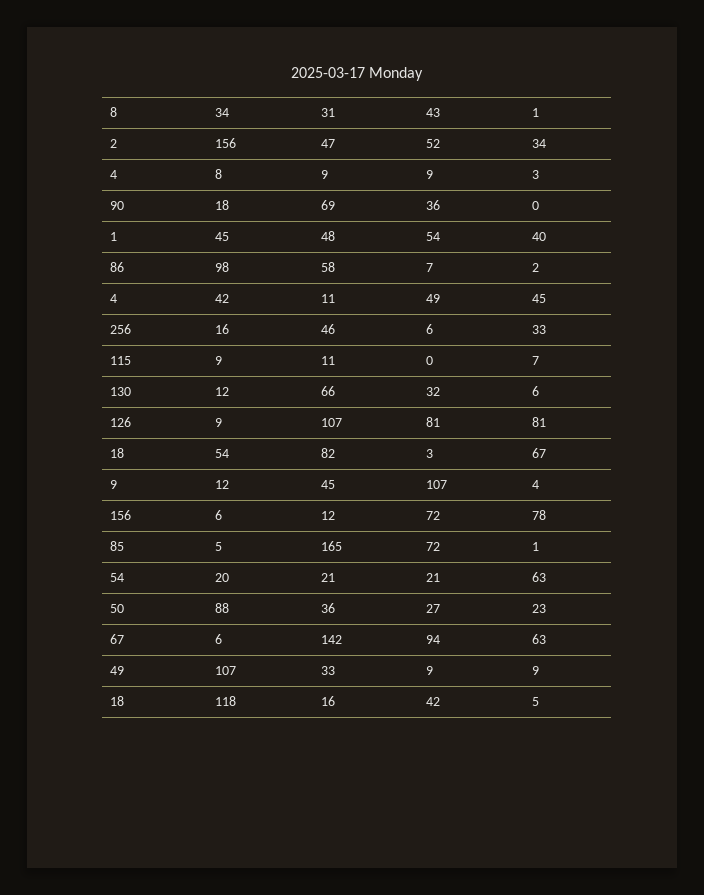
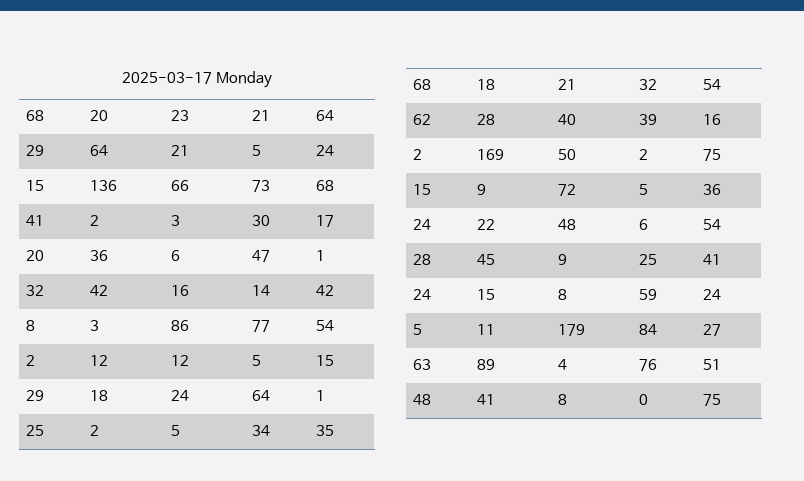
[109,107,117,117] [214,108,229,117] [320,108,335,117] [425,108,440,117] [531,108,539,117] [109,139,117,148] [214,138,236,148] [320,139,335,148] [425,139,440,148] [531,139,546,148] [109,170,117,179] [214,169,222,179] [320,170,328,179] [425,170,433,179] [531,170,539,179] [109,201,124,210] [214,200,229,210] [320,200,335,210] [425,200,440,210] [531,201,539,210] [109,232,117,241] [214,232,229,241] [320,231,335,241] [425,232,440,241] [531,232,546,241] [109,262,124,272] [214,262,229,272] [320,262,335,272] [425,263,433,272] [531,263,539,272] [109,294,117,303] [214,294,229,303] [320,294,335,303] [425,294,440,303] [531,294,546,303] [109,324,131,334] [214,324,229,334] [320,324,335,334] [425,324,433,334] [531,325,546,334] [109,356,131,365] [214,356,222,365] [320,356,335,365] [425,356,433,365] [531,356,539,365] [109,387,131,396] [214,387,229,396] [320,386,335,396] [425,387,440,396] [531,386,539,396] [109,417,131,427] [214,418,222,427] [320,418,342,427] [425,417,440,427] [531,417,546,427] [109,448,124,458] [214,449,229,458] [320,448,335,458] [425,449,433,458] [531,448,546,458] [109,480,117,489] [214,480,229,489] [320,480,335,489] [425,480,447,489] [531,480,539,489] [109,510,131,520] [214,510,222,520] [320,511,335,520] [425,511,440,520] [531,510,546,520] [109,541,124,551] [214,542,222,551] [320,541,342,551] [425,542,440,551] [531,542,539,551] [109,573,124,582] [214,573,229,582] [320,573,335,582] [425,573,440,582] [531,572,546,582] [109,604,124,613] [214,603,229,613] [320,603,335,613] [425,604,440,613] [531,604,546,613] [109,634,124,644] [214,634,222,644] [320,635,342,644] [425,635,440,644] [531,634,546,644] [109,666,124,675] [214,666,236,675] [320,666,335,675] [425,666,433,675] [531,666,539,675] [109,696,124,706] [214,696,236,706] [320,696,335,706] [425,697,440,706] [531,697,539,706] 8 | 34 | 31 | 43 | 1 // 2 | 156 | 47 | 52 | 34 // 4 | 8 | 9 | 9 | 3 // 90 | 18 | 69 | 36 | 0 // 1 | 45 | 48 | 54 | 40 // 86 | 98 | 58 | 7 | 2 // 4 | 42 | 11 | 49 | 45 // 256 | 16 | 46 | 6 | 33 // 115 | 9 | 11 | 0 | 7 // 130 | 12 | 66 | 32 | 6 // 126 | 9 | 107 | 81 | 81 // 18 | 54 | 82 | 3 | 67 // 9 | 12 | 45 | 107 | 4 // 156 | 6 | 12 | 72 | 78 // 85 | 5 | 165 | 72 | 1 // 54 | 20 | 21 | 21 | 63 // 50 | 88 | 36 | 27 | 23 // 67 | 6 | 142 | 94 | 63 // 49 | 107 | 33 | 9 | 9 // 18 | 118 | 16 | 42 | 5 -> [26,110,45,121] [90,110,109,121] [171,110,190,121] [252,110,271,121] [316,110,335,121] [26,145,45,156] [90,145,109,156] [171,145,190,156] [252,145,262,156] [316,145,335,156] [26,180,45,191] [90,180,118,191] [171,180,190,191] [252,180,271,192] [316,180,335,191] [26,215,45,226] [90,215,100,226] [171,215,181,226] [252,215,271,226] [316,215,335,227] [26,250,45,261] [90,250,109,261] [171,250,181,261] [252,250,271,262] [316,250,326,261] [26,285,45,296] [90,285,109,296] [171,285,190,296] [252,285,271,296] [316,285,335,296] [26,320,36,331] [90,320,100,331] [171,320,190,331] [252,320,271,332] [316,320,335,331] [26,355,36,366] [90,355,109,366] [171,355,190,366] [252,355,262,366] [316,355,335,366] [26,390,45,401] [90,390,109,401] [171,390,190,401] [252,390,271,401] [316,390,326,401] [26,425,45,436] [90,425,100,436] [171,425,181,436] [252,425,271,436] [316,425,335,436] [413,79,432,90] [477,79,496,90] [558,79,577,90] [639,79,658,90] [703,79,722,90] [413,114,432,125] [477,114,496,125] [558,114,577,125] [639,114,658,125] [703,114,722,125] [413,149,423,160] [477,149,505,160] [558,149,577,160] [639,149,649,160] [703,149,722,161] [413,184,432,195] [477,184,487,195] [558,184,577,196] [639,184,649,195] [703,184,722,195] [413,219,432,230] [477,219,496,230] [558,219,577,230] [639,219,649,230] [703,219,722,230] [413,254,432,265] [477,254,496,265] [558,254,568,265] [639,254,658,265] [703,254,722,265] [413,289,432,300] [477,289,496,300] [558,289,568,300] [639,289,658,300] [703,289,722,300] [413,324,423,335] [477,324,496,335] [558,324,586,336] [639,324,658,335] [703,324,722,336] [413,359,432,370] [477,359,496,370] [558,359,568,370] [639,359,658,371] [703,359,722,370] [413,394,432,405] [477,394,496,405] [558,394,568,405] [639,394,649,405] [703,394,722,406] 68 | 20 | 23 | 21 | 64 // 29 | 64 | 21 | 5 | 24 // 15 | 136 | 66 | 73 | 68 // 41 | 2 | 3 | 30 | 17 // 20 | 36 | 6 | 47 | 1 // 32 | 42 | 16 | 14 | 42 // 8 | 3 | 86 | 77 | 54 // 2 | 12 | 12 | 5 | 15 // 29 | 18 | 24 | 64 | 1 // 25 | 2 | 5 | 34 | 35 // 68 | 18 | 21 | 32 | 54 // 62 | 28 | 40 | 39 | 16 // 2 | 169 | 50 | 2 | 75 // 15 | 9 | 72 | 5 | 36 // 24 | 22 | 48 | 6 | 54 // 28 | 45 | 9 | 25 | 41 // 24 | 15 | 8 | 59 | 24 // 5 | 11 | 179 | 84 | 27 // 63 | 89 | 4 | 76 | 51 // 48 | 41 | 8 | 0 | 75

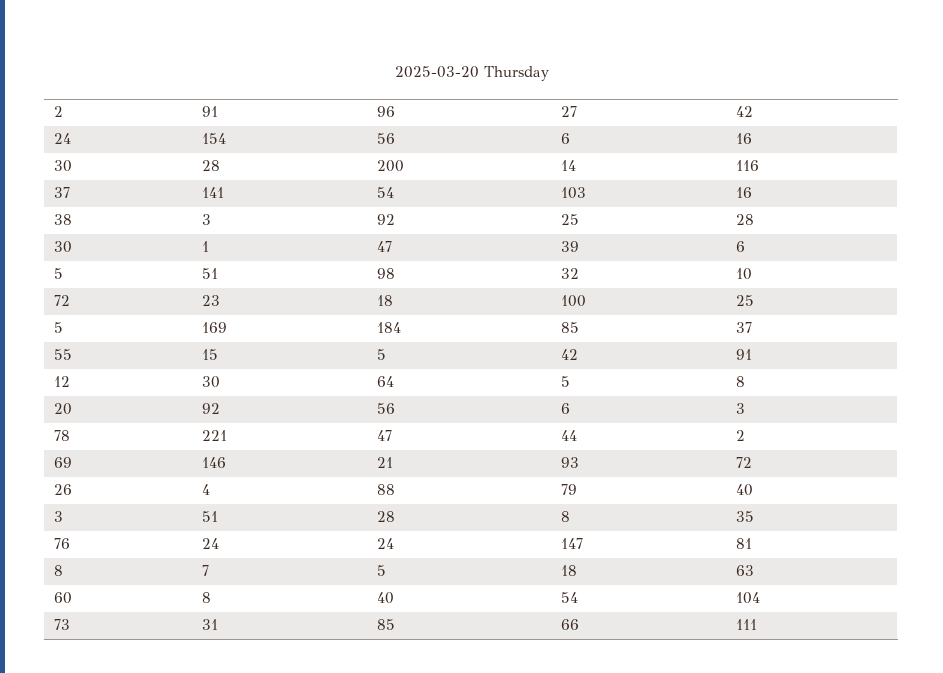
[122,71,272,88] [26,110,45,121] [90,110,109,121] [171,110,190,121] [252,110,271,121] [316,110,335,121] [26,145,45,156] [90,145,109,156] [171,145,190,156] [252,145,262,156] [316,145,335,156] [26,180,45,191] [90,180,118,191] [171,180,190,191] [252,180,271,192] [316,180,335,191] [26,215,45,226] [90,215,100,226] [171,215,181,226] [252,215,271,226] [316,215,335,227] [26,250,45,261] [90,250,109,261] [171,250,181,261] [252,250,271,262] [316,250,326,261] [26,285,45,296] [90,285,109,296] [171,285,190,296] [252,285,271,296] [316,285,335,296] [26,320,36,331] [90,320,100,331] [171,320,190,331] [252,320,271,332] [316,320,335,331] [26,355,36,366] [90,355,109,366] [171,355,190,366] [252,355,262,366] [316,355,335,366] [26,390,45,401] [90,390,109,401] [171,390,190,401] [252,390,271,401] [316,390,326,401] [26,425,45,436] [90,425,100,436] [171,425,181,436] [252,425,271,436] [316,425,335,436] [413,79,432,90] [477,79,496,90] [558,79,577,90] [639,79,658,90] [703,79,722,90] [413,114,432,125] [477,114,496,125] [558,114,577,125] [639,114,658,125] [703,114,722,125] [413,149,423,160] [477,149,505,160] [558,149,577,160] [639,149,649,160] [703,149,722,161] [413,184,432,195] [477,184,487,195] [558,184,577,196] [639,184,649,195] [703,184,722,195] [413,219,432,230] [477,219,496,230] [558,219,577,230] [639,219,649,230] [703,219,722,230] [413,254,432,265] [477,254,496,265] [558,254,568,265] [639,254,658,265] [703,254,722,265] [413,289,432,300] [477,289,496,300] [558,289,568,300] [639,289,658,300] [703,289,722,300] [413,324,423,335] [477,324,496,335] [558,324,586,336] [639,324,658,335] [703,324,722,336] [413,359,432,370] [477,359,496,370] [558,359,568,370] [639,359,658,371] [703,359,722,370] [413,394,432,405] [477,394,496,405] [558,394,568,405] [639,394,649,405] [703,394,722,406] 2025-03-17 Monday // 68 | 20 | 23 | 21 | 64 // 29 | 64 | 21 | 5 | 24 // 15 | 136 | 66 | 73 | 68 // 41 | 2 | 3 | 30 | 17 // 20 | 36 | 6 | 47 | 1 // 32 | 42 | 16 | 14 | 42 // 8 | 3 | 86 | 77 | 54 // 2 | 12 | 12 | 5 | 15 // 29 | 18 | 24 | 64 | 1 // 25 | 2 | 5 | 34 | 35 // 68 | 18 | 21 | 32 | 54 // 62 | 28 | 40 | 39 | 16 // 2 | 169 | 50 | 2 | 75 // 15 | 9 | 72 | 5 | 36 // 24 | 22 | 48 | 6 | 54 // 28 | 45 | 9 | 25 | 41 // 24 | 15 | 8 | 59 | 24 // 5 | 11 | 179 | 84 | 27 // 63 | 89 | 4 | 76 | 51 // 48 | 41 | 8 | 0 | 75 -> [394,66,549,81] [53,106,63,117] [201,106,218,117] [376,106,395,117] [560,106,577,117] [735,106,753,117] [53,133,71,144] [201,133,226,144] [376,133,395,144] [560,133,570,144] [735,133,752,144] [53,160,72,172] [201,160,220,171] [376,160,404,172] [560,160,576,171] [735,160,759,171] [53,187,70,198] [201,187,224,198] [376,187,394,198] [560,187,586,199] [735,187,752,198] [53,214,72,225] [201,214,211,225] [376,214,395,225] [560,214,579,225] [735,214,754,225] [53,241,72,253] [201,241,209,252] [376,241,392,252] [560,241,579,252] [735,241,745,252] [53,268,63,279] [201,268,218,279] [376,268,395,279] [560,268,579,279] [735,268,752,280] [53,295,70,306] [201,295,220,306] [376,295,393,306] [560,295,586,307] [735,295,754,306] [53,322,63,333] [201,322,227,333] [376,322,401,333] [560,322,579,333] [735,322,752,333] [53,349,72,360] [201,349,218,360] [376,349,386,360] [560,349,578,360] [735,349,752,360] [53,376,70,387] [201,376,220,388] [376,376,394,387] [560,376,570,387] [735,376,745,387] [53,403,72,415] [201,403,220,414] [376,403,395,414] [560,403,570,414] [735,403,745,414] [53,430,70,441] [201,430,227,441] [376,430,392,441] [560,430,577,441] [735,430,745,441] [53,457,72,468] [201,457,226,468] [376,457,393,468] [560,457,579,468] [735,457,752,468] [53,484,72,495] [201,484,210,495] [376,484,395,495] [560,484,577,495] [735,484,753,496] [53,511,63,522] [201,511,218,522] [376,511,395,522] [560,511,570,522] [735,511,754,522] [53,538,70,549] [201,538,219,549] [376,538,394,549] [560,538,583,549] [735,538,752,549] [53,565,63,576] [201,565,209,576] [376,565,386,576] [560,565,577,576] [735,565,754,576] [53,592,72,604] [201,592,211,603] [376,592,394,604] [560,592,578,603] [735,592,760,604] [53,619,70,630] [201,619,218,630] [376,619,395,630] [560,619,579,630] [735,619,757,630] 2025-03-20 Thursday // 2 | 91 | 96 | 27 | 42 // 24 | 154 | 56 | 6 | 16 // 30 | 28 | 200 | 14 | 116 // 37 | 141 | 54 | 103 | 16 // 38 | 3 | 92 | 25 | 28 // 30 | 1 | 47 | 39 | 6 // 5 | 51 | 98 | 32 | 10 // 72 | 23 | 18 | 100 | 25 // 5 | 169 | 184 | 85 | 37 // 55 | 15 | 5 | 42 | 91 // 12 | 30 | 64 | 5 | 8 // 20 | 92 | 56 | 6 | 3 // 78 | 221 | 47 | 44 | 2 // 69 | 146 | 21 | 93 | 72 // 26 | 4 | 88 | 79 | 40 // 3 | 51 | 28 | 8 | 35 // 76 | 24 | 24 | 147 | 81 // 8 | 7 | 5 | 18 | 63 // 60 | 8 | 40 | 54 | 104 // 73 | 31 | 85 | 66 | 111

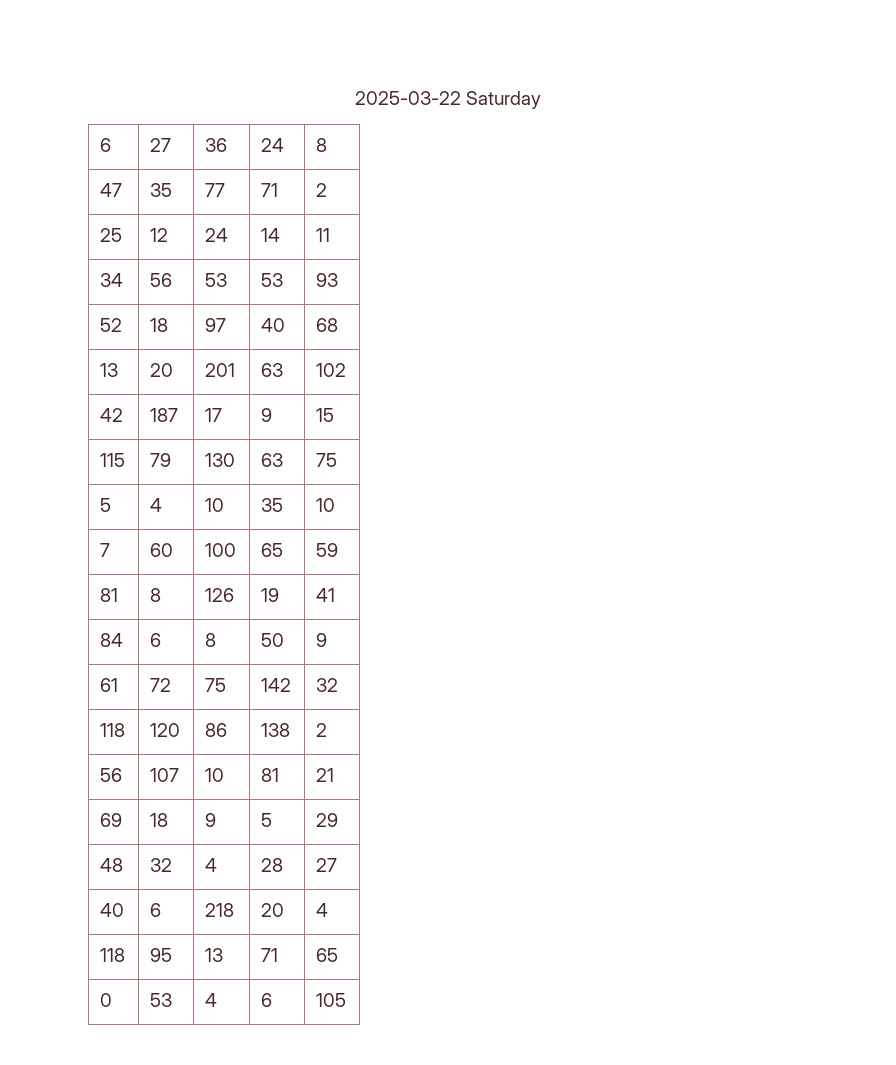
[394,66,549,81] [53,106,63,117] [201,106,218,117] [376,106,395,117] 2025-03-20 Thursday // 2 | 91 | 96 -> [354,91,542,109] [100,138,112,152] 2025-03-22 Saturday // 6
[735,106,753,117] [53,133,71,144] [201,133,226,144] [376,133,395,144] [560,133,570,144] [735,133,752,144] [53,160,72,172] [201,160,220,171] [376,160,404,172] [560,160,576,171] [735,160,759,171] [53,187,70,198] [201,187,224,198] [376,187,394,198] [560,187,586,199] [735,187,752,198] [53,214,72,225] [201,214,211,225] [376,214,395,225] [560,214,579,225] [735,214,754,225] [53,241,72,253] [201,241,209,252] [376,241,392,252] [560,241,579,252] [735,241,745,252] [53,268,63,279] [201,268,218,279] [376,268,395,279] [560,268,579,279] [735,268,752,280] [53,295,70,306] [201,295,220,306] [376,295,393,306] [560,295,586,307] [735,295,754,306] [53,322,63,333] [201,322,227,333] [376,322,401,333] [560,322,579,333] [735,322,752,333] [53,349,72,360] [201,349,218,360] [376,349,386,360] [560,349,578,360] [735,349,752,360] [53,376,70,387] [201,376,220,388] [376,376,394,387] [560,376,570,387] [735,376,745,387] [53,403,72,415] [201,403,220,414] [376,403,395,414] [560,403,570,414] [735,403,745,414] [53,430,70,441] [201,430,227,441] [376,430,392,441] [560,430,577,441] [735,430,745,441] [53,457,72,468] [201,457,226,468] [376,457,393,468] [560,457,579,468] [735,457,752,468] [53,484,72,495] [201,484,210,495] [376,484,395,495] [560,484,577,495] [735,484,753,496] [53,511,63,522] [201,511,218,522] [376,511,395,522] [560,511,570,522] [735,511,754,522] [53,538,70,549] [201,538,219,549] [376,538,394,549] [560,538,583,549] [735,538,752,549] [53,565,63,576] [201,565,209,576] [376,565,386,576] [560,565,577,576] [735,565,754,576] [53,592,72,604] [201,592,211,603] [376,592,394,604] [560,592,578,603] [735,592,760,604] [53,619,70,630] [201,619,218,630] [376,619,395,630] [560,619,579,630] [735,619,757,630] 42 // 24 | 154 | 56 | 6 | 16 // 30 | 28 | 200 | 14 | 116 // 37 | 141 | 54 | 103 | 16 // 38 | 3 | 92 | 25 | 28 // 30 | 1 | 47 | 39 | 6 // 5 | 51 | 98 | 32 | 10 // 72 | 23 | 18 | 100 | 25 // 5 | 169 | 184 | 85 | 37 // 55 | 15 | 5 | 42 | 91 // 12 | 30 | 64 | 5 | 8 // 20 | 92 | 56 | 6 | 3 // 78 | 221 | 47 | 44 | 2 // 69 | 146 | 21 | 93 | 72 // 26 | 4 | 88 | 79 | 40 // 3 | 51 | 28 | 8 | 35 // 76 | 24 | 24 | 147 | 81 // 8 | 7 | 5 | 18 | 63 // 60 | 8 | 40 | 54 | 104 // 73 | 31 | 85 | 66 | 111 -> [205,138,228,152] [261,138,285,152] [316,138,328,152] [100,183,123,197] [150,183,173,197] [205,183,226,197] [261,183,279,197] [316,183,328,197] [100,228,123,242] [150,228,169,242] [205,228,229,242] [261,228,281,242] [316,228,331,242] [100,273,124,287] [150,273,173,287] [205,273,228,287] [261,273,284,287] [316,273,339,287] [100,318,123,332] [150,318,169,332] [205,318,227,332] [261,318,286,332] [316,318,339,332] [100,363,119,377] [150,363,174,377] [205,363,236,377] [261,363,284,377] [316,363,347,377] [100,408,124,422] [150,408,179,422] [205,408,223,422] [261,408,273,422] [316,408,335,422] [100,453,126,467] [150,453,172,467] [205,453,236,467] [261,453,284,467] [316,453,338,467] [100,498,112,512] [150,498,163,512] [205,498,225,512] [261,498,284,512] [316,498,336,512] [100,543,111,557] [150,543,174,557] [205,543,237,557] [261,543,284,557] [316,543,339,557] [100,588,119,602] [150,588,162,602] [205,588,235,602] [261,588,280,602] [316,588,336,602] [100,633,124,647] [150,633,162,647] [205,633,217,647] [261,633,285,647] [316,633,328,647] [100,678,119,692] [150,678,172,692] [205,678,227,692] [261,678,292,692] [316,678,339,692] [100,723,126,737] [150,723,181,737] [205,723,228,737] [261,723,291,737] [316,723,328,737] [100,768,123,782] [150,768,180,782] [205,768,225,782] [261,768,280,782] [316,768,335,782] [100,813,123,827] [150,813,169,827] [205,813,217,827] [261,813,273,827] [316,813,339,827] [100,858,124,872] [150,858,173,872] [205,858,218,872] [261,858,284,872] [316,858,338,872] [100,903,125,917] [150,903,162,917] [205,903,235,917] [261,903,285,917] [316,903,329,917] [100,948,126,962] [150,948,173,962] [205,948,224,962] [261,948,279,962] [316,948,339,962] [100,993,113,1007] [150,993,173,1007] [205,993,218,1007] [261,993,273,1007] [316,993,347,1007] 36 | 24 | 8 // 47 | 35 | 77 | 71 | 2 // 25 | 12 | 24 | 14 | 11 // 34 | 56 | 53 | 53 | 93 // 52 | 18 | 97 | 40 | 68 // 13 | 20 | 201 | 63 | 102 // 42 | 187 | 17 | 9 | 15 // 115 | 79 | 130 | 63 | 75 // 5 | 4 | 10 | 35 | 10 // 7 | 60 | 100 | 65 | 59 // 81 | 8 | 126 | 19 | 41 // 84 | 6 | 8 | 50 | 9 // 61 | 72 | 75 | 142 | 32 // 118 | 120 | 86 | 138 | 2 // 56 | 107 | 10 | 81 | 21 // 69 | 18 | 9 | 5 | 29 // 48 | 32 | 4 | 28 | 27 // 40 | 6 | 218 | 20 | 4 // 118 | 95 | 13 | 71 | 65 // 0 | 53 | 4 | 6 | 105

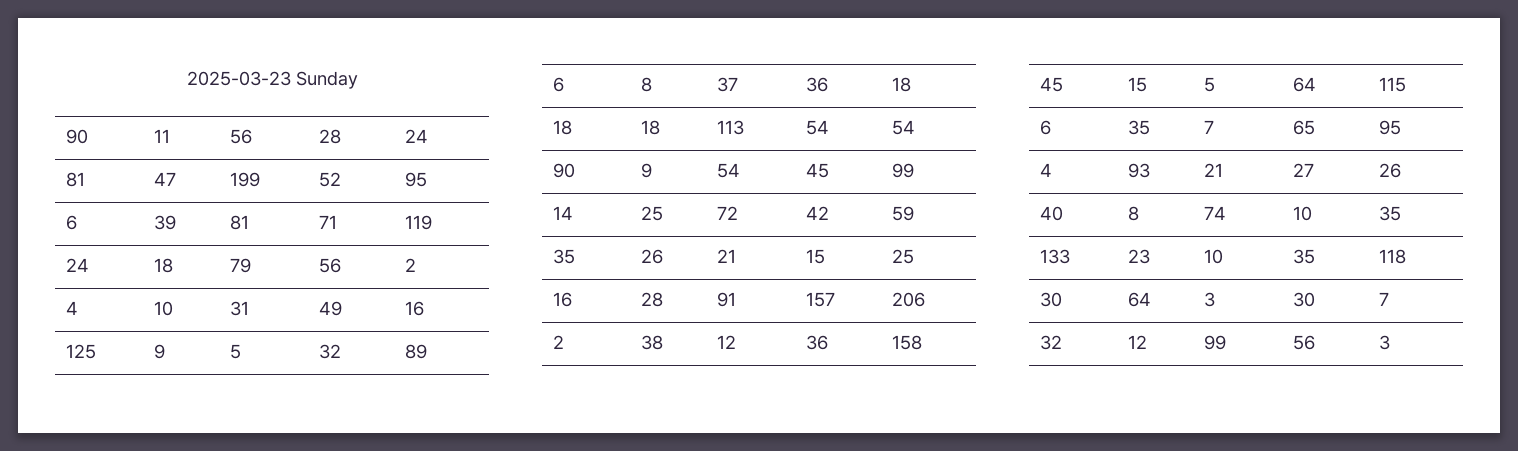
[354,91,542,109] [100,138,112,152] [150,138,172,152] [205,138,228,152] [261,138,285,152] [316,138,328,152] [100,183,123,197] [150,183,173,197] [205,183,226,197] [261,183,279,197] [316,183,328,197] [100,228,123,242] [150,228,169,242] [205,228,229,242] [261,228,281,242] [316,228,331,242] [100,273,124,287] [150,273,173,287] [205,273,228,287] [261,273,284,287] [316,273,339,287] [100,318,123,332] [150,318,169,332] [205,318,227,332] [261,318,286,332] [316,318,339,332] [100,363,119,377] [150,363,174,377] [205,363,236,377] [261,363,284,377] [316,363,347,377] [100,408,124,422] [150,408,179,422] [205,408,223,422] [261,408,273,422] [316,408,335,422] [100,453,126,467] [150,453,172,467] [205,453,236,467] [261,453,284,467] [316,453,338,467] [100,498,112,512] [150,498,163,512] [205,498,225,512] [261,498,284,512] [316,498,336,512] [100,543,111,557] [150,543,174,557] [205,543,237,557] [261,543,284,557] [316,543,339,557] [100,588,119,602] [150,588,162,602] [205,588,235,602] [261,588,280,602] [316,588,336,602] [100,633,124,647] [150,633,162,647] [205,633,217,647] [261,633,285,647] [316,633,328,647] [100,678,119,692] [150,678,172,692] [205,678,227,692] [261,678,292,692] [316,678,339,692] [100,723,126,737] [150,723,181,737] [205,723,228,737] [261,723,291,737] [316,723,328,737] [100,768,123,782] [150,768,180,782] [205,768,225,782] [261,768,280,782] [316,768,335,782] [100,813,123,827] [150,813,169,827] [205,813,217,827] [261,813,273,827] [316,813,339,827] [100,858,124,872] [150,858,173,872] [205,858,218,872] [261,858,284,872] [316,858,338,872] [100,903,125,917] [150,903,162,917] [205,903,235,917] [261,903,285,917] [316,903,329,917] [100,948,126,962] [150,948,173,962] [205,948,224,962] [261,948,279,962] [316,948,339,962] [100,993,113,1007] [150,993,173,1007] [205,993,218,1007] [261,993,273,1007] [316,993,347,1007] 2025-03-22 Saturday // 6 | 27 | 36 | 24 | 8 // 47 | 35 | 77 | 71 | 2 // 25 | 12 | 24 | 14 | 11 // 34 | 56 | 53 | 53 | 93 // 52 | 18 | 97 | 40 | 68 // 13 | 20 | 201 | 63 | 102 // 42 | 187 | 17 | 9 | 15 // 115 | 79 | 130 | 63 | 75 // 5 | 4 | 10 | 35 | 10 // 7 | 60 | 100 | 65 | 59 // 81 | 8 | 126 | 19 | 41 // 84 | 6 | 8 | 50 | 9 // 61 | 72 | 75 | 142 | 32 // 118 | 120 | 86 | 138 | 2 // 56 | 107 | 10 | 81 | 21 // 69 | 18 | 9 | 5 | 29 // 48 | 32 | 4 | 28 | 27 // 40 | 6 | 218 | 20 | 4 // 118 | 95 | 13 | 71 | 65 // 0 | 53 | 4 | 6 | 105 -> [186,71,358,89] [65,129,88,144] [153,129,170,143] [229,129,252,144] [318,129,341,144] [404,129,428,143] [65,172,85,187] [153,172,176,186] [229,172,260,187] [318,172,341,187] [404,172,427,187] [65,215,77,230] [153,215,176,230] [229,215,249,230] [318,215,337,229] [404,215,432,230] [65,258,89,272] [153,258,173,273] [229,258,251,273] [318,258,341,273] [404,258,416,272] [65,301,78,315] [153,301,173,316] [229,301,249,316] [318,301,342,316] [404,301,424,316] [65,344,96,359] [153,344,165,359] [229,344,241,359] [318,344,341,359] [404,344,427,359] [552,77,564,92] [640,77,652,92] [716,77,738,92] [805,77,828,92] [891,77,911,92] [552,120,572,135] [640,120,660,135] [716,120,744,135] [805,120,829,135] [891,120,915,135] [552,163,575,178] [640,163,652,178] [716,163,740,178] [805,163,829,178] [891,163,914,178] [552,206,573,220] [640,206,663,221] [716,206,738,220] [805,206,829,220] [891,206,914,221] [552,249,575,264] [640,249,663,264] [716,249,736,263] [805,249,825,264] [891,249,914,264] [552,292,572,307] [640,292,663,307] [716,292,736,307] [805,292,835,307] [891,292,925,307] [552,335,564,349] [640,335,663,350] [716,335,736,349] [805,335,828,350] [891,335,922,350] [1039,77,1063,92] [1127,77,1147,92] [1203,77,1215,92] [1292,77,1316,92] [1378,77,1406,92] [1039,120,1051,135] [1127,120,1150,135] [1203,120,1214,134] [1292,120,1315,135] [1378,120,1401,135] [1039,163,1052,177] [1127,163,1150,178] [1203,163,1223,177] [1292,163,1314,177] [1378,163,1401,178] [1039,206,1063,221] [1127,206,1139,221] [1203,206,1226,220] [1292,206,1312,221] [1378,206,1401,221] [1039,249,1070,264] [1127,249,1150,264] [1203,249,1223,264] [1292,249,1315,264] [1378,249,1406,264] [1039,292,1062,307] [1127,292,1151,307] [1203,292,1215,307] [1292,292,1315,307] [1378,292,1389,306] [1039,335,1062,350] [1127,335,1147,349] [1203,335,1226,350] [1292,335,1315,350] [1378,335,1390,350] 2025-03-23 Sunday // 90 | 11 | 56 | 28 | 24 // 81 | 47 | 199 | 52 | 95 // 6 | 39 | 81 | 71 | 119 // 24 | 18 | 79 | 56 | 2 // 4 | 10 | 31 | 49 | 16 // 125 | 9 | 5 | 32 | 89 // 6 | 8 | 37 | 36 | 18 // 18 | 18 | 113 | 54 | 54 // 90 | 9 | 54 | 45 | 99 // 14 | 25 | 72 | 42 | 59 // 35 | 26 | 21 | 15 | 25 // 16 | 28 | 91 | 157 | 206 // 2 | 38 | 12 | 36 | 158 // 45 | 15 | 5 | 64 | 115 // 6 | 35 | 7 | 65 | 95 // 4 | 93 | 21 | 27 | 26 // 40 | 8 | 74 | 10 | 35 // 133 | 23 | 10 | 35 | 118 // 30 | 64 | 3 | 30 | 7 // 32 | 12 | 99 | 56 | 3

